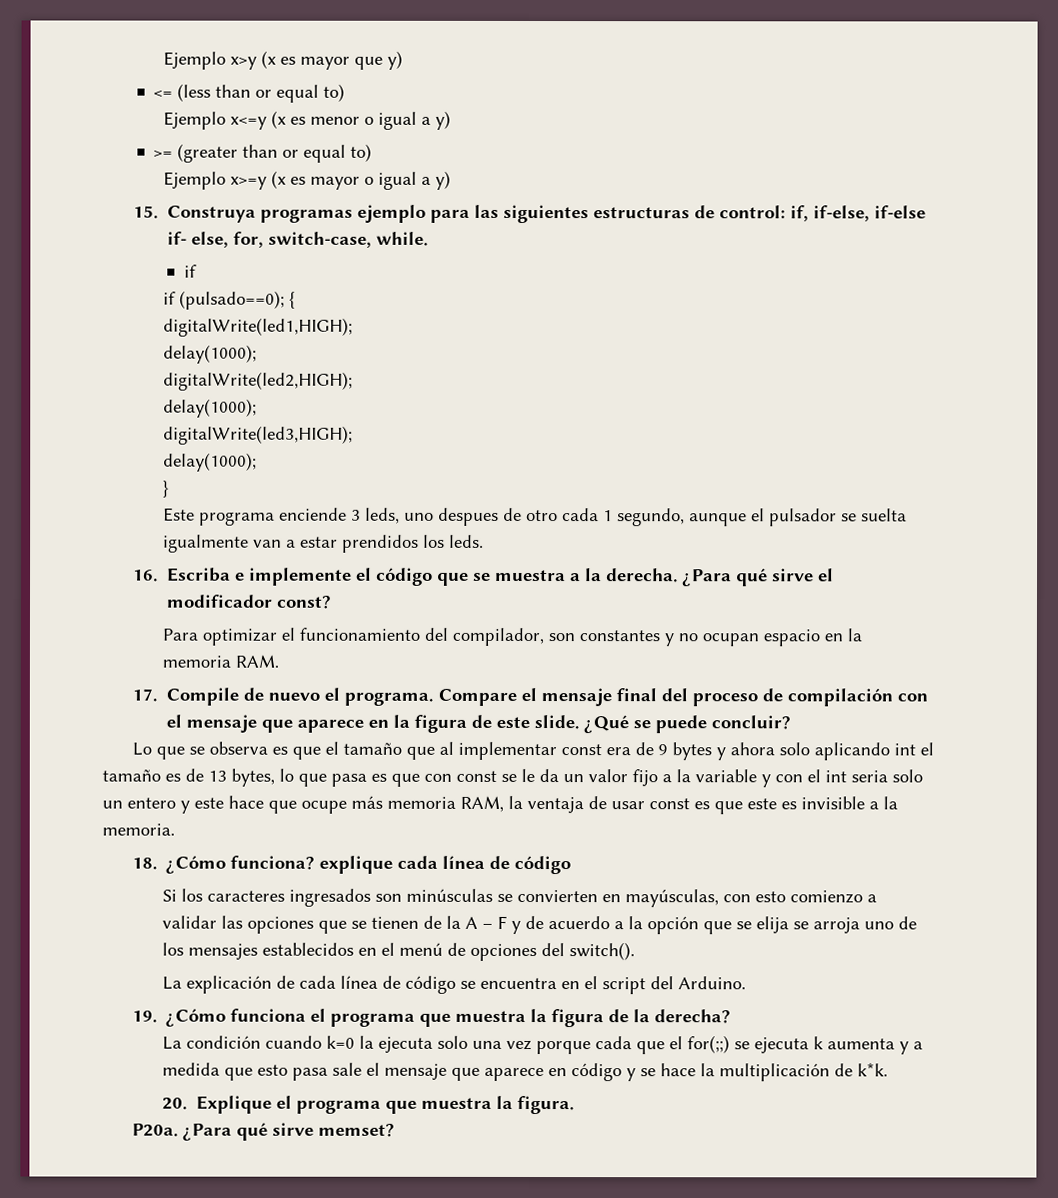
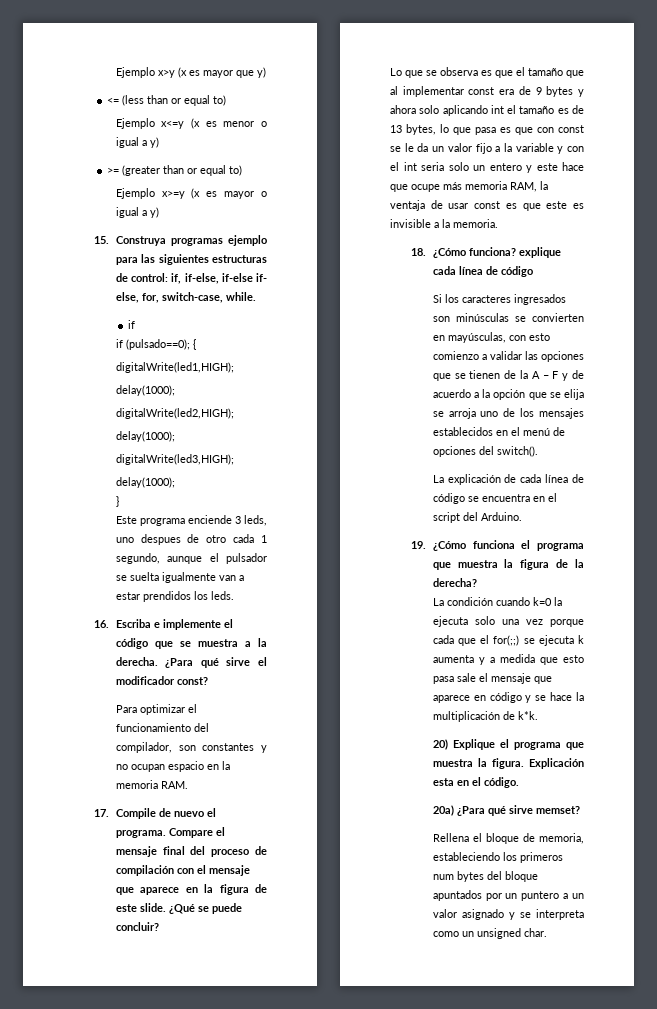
[162,1097,189,1110] 20. -> [432,739,448,750] 20)
[132,1122,396,1141] // P20a. ¿Para qué sirve memset? -> [529,758,584,769] [432,777,519,788] [432,805,580,816] [432,833,584,844] [432,852,563,863] [432,871,538,882] [432,890,584,901] [432,909,584,920] [432,928,547,939] Explicación esta en el código. // 20a) ¿Para qué sirve memset? // Rellena el bloque de memoria, estableciendo los primeros num bytes del bloque apuntados por un puntero a un valor asignado y se interpreta como un unsigned char.

